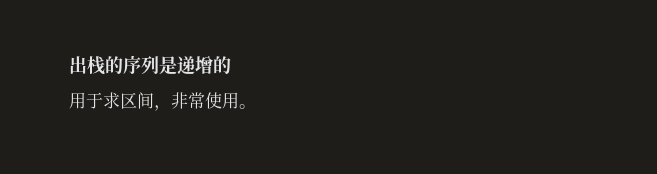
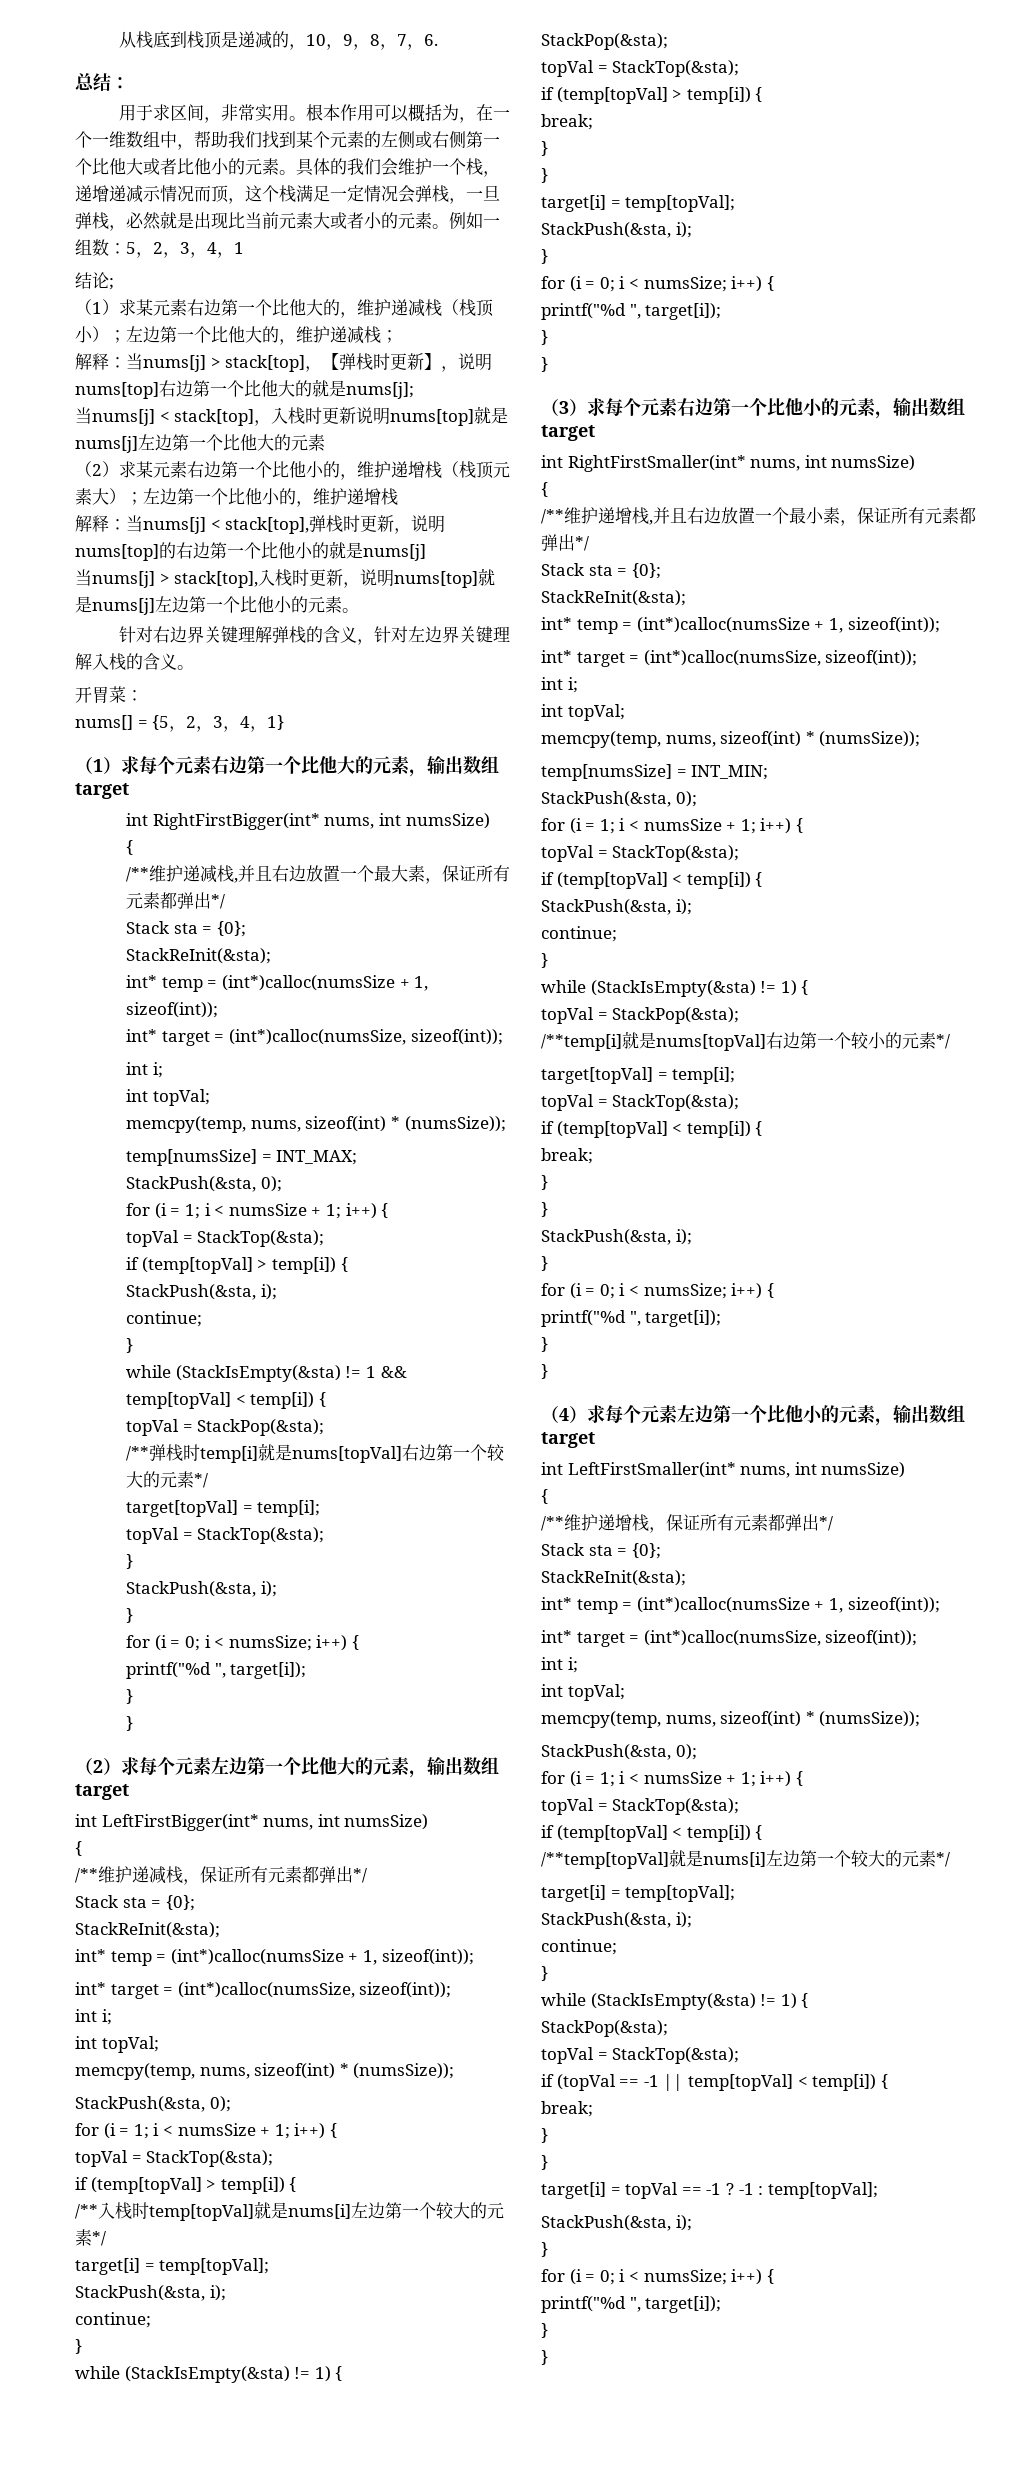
[69,55,231,75] [69,92,256,111] 出栈的序列是递增的 // 用于求区间，非常使用。 -> [119,31,439,50] [75,73,129,92] [119,104,511,123] [75,131,500,150] [75,158,500,177] [75,185,500,204] [75,211,500,231] [75,239,244,258] [75,272,114,290] [75,299,494,318] [75,326,398,345] [75,353,493,372] [75,379,414,399] [75,406,509,426] [75,434,325,453] [75,461,510,480] [75,488,398,507] [75,515,446,534] [75,541,426,561] [75,568,496,588] [75,596,359,615] [119,626,511,645] [75,653,194,670] [75,686,143,703] [75,715,285,732] [75,755,499,777] [75,783,129,799] [126,813,490,830] [126,840,134,855] [126,865,511,884] [126,892,226,909] [126,921,247,937] [126,948,272,964] [126,975,429,992] [126,1002,219,1018] [126,1029,503,1046] [126,1062,163,1078] [126,1089,210,1106] [126,1116,506,1133] [126,1149,358,1166] [126,1176,282,1192] [126,1203,389,1219] [126,1230,325,1247] [126,1257,348,1274] [126,1284,277,1300] [126,1311,203,1327] [126,1338,134,1353] [126,1365,407,1382] [126,1392,327,1409] [126,1419,325,1436] [126,1443,506,1463] [126,1471,209,1488] [126,1500,321,1517] [126,1527,325,1544] [126,1554,134,1569] [126,1581,277,1597] [126,1608,134,1623] [126,1635,359,1651] [126,1662,307,1679] [126,1689,134,1704] [126,1716,134,1731] [75,1756,499,1778] [75,1784,129,1800] [75,1814,429,1831] [75,1841,82,1856] [75,1866,367,1885] [75,1895,195,1911] [75,1922,220,1938] [75,1949,474,1966] [75,1982,452,1999] [75,2009,112,2025] [75,2036,159,2053] [75,2063,455,2080] [75,2096,231,2112] [75,2123,337,2139] [75,2150,274,2167] [75,2177,297,2194] [75,2201,504,2221] [75,2229,106,2246] [75,2258,270,2275] [75,2285,226,2301] [75,2312,151,2328] [75,2339,82,2354] [75,2366,343,2383] [541,33,668,50] [541,60,740,77] [541,87,763,104] [541,114,593,130] [541,141,548,156] [541,168,548,183] [541,195,736,212] [541,222,692,238] [541,249,548,264] [541,276,774,292] [541,303,722,320] [541,330,548,345] [541,357,548,372] [541,397,965,419] [541,425,595,441] [541,455,916,472] [541,482,548,497] [541,507,976,526] [541,534,589,551] [541,563,661,579] [541,590,686,606] [541,617,940,634] [541,650,918,667] [541,677,578,693] [541,704,625,721] [541,731,921,748] [541,764,769,781] [541,791,697,807] [541,818,803,834] [541,845,740,862] [541,872,763,889] [541,899,692,915] [541,926,617,942] [541,953,548,968] [541,980,809,997] [541,1007,740,1024] [541,1031,950,1051] [541,1067,736,1084] [541,1094,740,1111] [541,1121,763,1138] [541,1148,593,1164] [541,1175,548,1190] [541,1202,548,1217] [541,1229,692,1245] [541,1256,548,1271] [541,1283,774,1299] [541,1310,722,1327] [541,1337,548,1352] [541,1364,548,1379] [541,1404,965,1426] [541,1432,595,1448] [541,1462,906,1478] [541,1489,548,1504] [541,1514,833,1533] [541,1543,661,1559] [541,1570,686,1586] [541,1597,940,1614] [541,1630,918,1647] [541,1657,578,1673] [541,1684,625,1701] [541,1711,921,1728] [541,1744,697,1760] [541,1771,803,1787] [541,1798,740,1815] [541,1825,763,1842] [541,1849,950,1869] [541,1885,736,1902] [541,1912,692,1928] [541,1939,617,1955] [541,1966,548,1981] [541,1993,809,2010] [541,2020,668,2037] [541,2047,740,2064] [541,2074,888,2091] [541,2101,593,2117] [541,2128,548,2143] [541,2155,548,2170] [541,2182,878,2199] [541,2215,692,2231] [541,2242,548,2257] [541,2269,774,2285] [541,2296,722,2313] [541,2323,548,2338] [541,2350,548,2365] 从栈底到栈顶是递减的，10，9，8，7，6. // 总结： // 用于求区间，非常实用。根本作用可以概括为，在一个一维数组中，帮助我们找到某个元素的左侧或右侧第一个比他大或者比他小的元素。具体的我们会维护一个栈，递增递减示情况而顶，这个栈满足一定情况会弹栈，一旦弹栈，必然就是出现比当前元素大或者小的元素。例如一组数：5，2，3，4，1 // 结论; // （1）求某元素右边第一个比他大的，维护递减栈（栈顶小）；左边第一个比他大的，维护递减栈； // 解释：当nums[j] > stack[top]，【弹栈时更新】，说明nums[top]右边第一个比他大的就是nums[j]; // 当nums[j] < stack[top]，入栈时更新说明nums[top]就是nums[j]左边第一个比他大的元素 // （2）求某元素右边第一个比他小的，维护递增栈（栈顶元素大）；左边第一个比他小的，维护递增栈 // 解释：当nums[j] < stack[top],弹栈时更新，说明nums[top]的右边第一个比他小的就是nums[j] // 当nums[j] > stack[top],入栈时更新，说明nums[top]就是nums[j]左边第一个比他小的元素。 // 针对右边界关键理解弹栈的含义，针对左边界关键理解入栈的含义。 // 开胃菜： // nums[] = {5，2，3，4，1} // （1）求每个元素右边第一个比他大的元素，输出数组target // int RightFirstBigger(int* nums, int numsSize) // { // /**维护递减栈,并且右边放置一个最大素，保证所有元素都弹出*/ // Stack sta = {0}; // StackReInit(&sta); // int* temp = (int*)calloc(numsSize + 1, sizeof(int)); // int* target = (int*)calloc(numsSize, sizeof(int)); // int i; // int topVal; // memcpy(temp, nums, sizeof(int) * (numsSize)); // temp[numsSize] = INT_MAX; // StackPush(&sta, 0); // for (i = 1; i < numsSize + 1; i++) { // topVal = StackTop(&sta); // if (temp[topVal] > temp[i]) { // StackPush(&sta, i); // continue; // } // while (StackIsEmpty(&sta) != 1 && temp[topVal] < temp[i]) { // topVal = StackPop(&sta); // /**弹栈时temp[i]就是nums[topVal]右边第一个较大的元素*/ // target[topVal] = temp[i]; // topVal = StackTop(&sta); // } // StackPush(&sta, i); // } // for (i = 0; i < numsSize; i++) { // printf("%d ", target[i]); // } // } // （2）求每个元素左边第一个比他大的元素，输出数组target // int LeftFirstBigger(int* nums, int numsSize) // { // /**维护递减栈，保证所有元素都弹出*/ // Stack sta = {0}; // StackReInit(&sta); // int* temp = (int*)calloc(numsSize + 1, sizeof(int)); // int* target = (int*)calloc(numsSize, sizeof(int)); // int i; // int topVal; // memcpy(temp, nums, sizeof(int) * (numsSize)); // StackPush(&sta, 0); // for (i = 1; i < numsSize + 1; i++) { // topVal = StackTop(&sta); // if (temp[topVal] > temp[i]) { // /**入栈时temp[topVal]就是nums[i]左边第一个较大的元素*/ // target[i] = temp[topVal]; // StackPush(&sta, i); // continue; // } // while (StackIsEmpty(&sta) != 1) { // StackPop(&sta); // topVal = StackTop(&sta); // if (temp[topVal] > temp[i]) { // break; // } // } // target[i] = temp[topVal]; // StackPush(&sta, i); // } // for (i = 0; i < numsSize; i++) { // printf("%d ", target[i]); // } // } // （3）求每个元素右边第一个比他小的元素，输出数组target // int RightFirstSmaller(int* nums, int numsSize) // { // /**维护递增栈,并且右边放置一个最小素，保证所有元素都弹出*/ // Stack sta = {0}; // StackReInit(&sta); // int* temp = (int*)calloc(numsSize + 1, sizeof(int)); // int* target = (int*)calloc(numsSize, sizeof(int)); // int i; // int topVal; // memcpy(temp, nums, sizeof(int) * (numsSize)); // temp[numsSize] = INT_MIN; // StackPush(&sta, 0); // for (i = 1; i < numsSize + 1; i++) { // topVal = StackTop(&sta); // if (temp[topVal] < temp[i]) { // StackPush(&sta, i); // continue; // } // while (StackIsEmpty(&sta) != 1) { // topVal = StackPop(&sta); // /**temp[i]就是nums[topVal]右边第一个较小的元素*/ // target[topVal] = temp[i]; // topVal = StackTop(&sta); // if (temp[topVal] < temp[i]) { // break; // } // } // StackPush(&sta, i); // } // for (i = 0; i < numsSize; i++) { // printf("%d ", target[i]); // } // } // （4）求每个元素左边第一个比他小的元素，输出数组target // int LeftFirstSmaller(int* nums, int numsSize) // { // /**维护递增栈，保证所有元素都弹出*/ // Stack sta = {0}; // StackReInit(&sta); // int* temp = (int*)calloc(numsSize + 1, sizeof(int)); // int* target = (int*)calloc(numsSize, sizeof(int)); // int i; // int topVal; // memcpy(temp, nums, sizeof(int) * (numsSize)); // StackPush(&sta, 0); // for (i = 1; i < numsSize + 1; i++) { // topVal = StackTop(&sta); // if (temp[topVal] < temp[i]) { // /**temp[topVal]就是nums[i]左边第一个较大的元素*/ // target[i] = temp[topVal]; // StackPush(&sta, i); // continue; // } // while (StackIsEmpty(&sta) != 1) { // StackPop(&sta); // topVal = StackTop(&sta); // if (topVal == -1 || temp[topVal] < temp[i]) { // break; // } // } // target[i] = topVal == -1 ? -1 : temp[topVal]; // StackPush(&sta, i); // } // for (i = 0; i < numsSize; i++) { // printf("%d ", target[i]); // } // }

